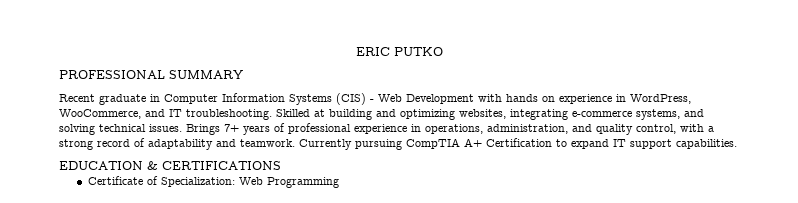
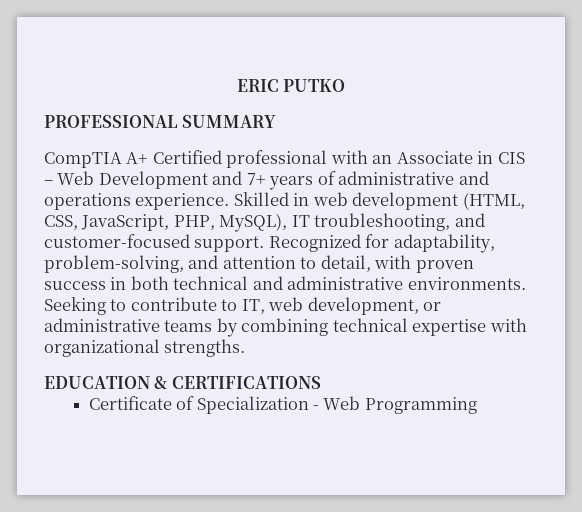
[59,93,691,105] [59,109,704,120] [59,123,714,135] [59,138,737,150] Recent graduate in Computer Information Systems (CIS) - Web Development with hands on experience in WordPress, WooCommerce, and IT troubleshooting. Skilled at building and optimizing websites, integrating e-commerce systems, and solving technical issues. Brings 7+ years of professional experience in operations, administration, and quality control, with a strong record of adaptability and teamwork. Currently pursuing CompTIA A+ Certification to expand IT support capabilities. -> [44,150,525,168] [44,171,489,190] [44,192,525,210] [44,213,485,232] [44,234,495,253] [44,255,474,273] [44,276,526,290] [44,297,442,315] [44,318,527,337] [44,339,246,357] CompTIA A+ Certified professional with an Associate in CIS – Web Development and 7+ years of administrative and operations experience. Skilled in web development (HTML, CSS, JavaScript, PHP, MySQL), IT troubleshooting, and customer-focused support. Recognized for adaptability, problem-solving, and attention to detail, with proven success in both technical and administrative environments. Seeking to contribute to IT, web development, or administrative teams by combining technical expertise with organizational strengths.
[160,177,235,187] Specialization: -> [196,396,319,414] Specialization -

